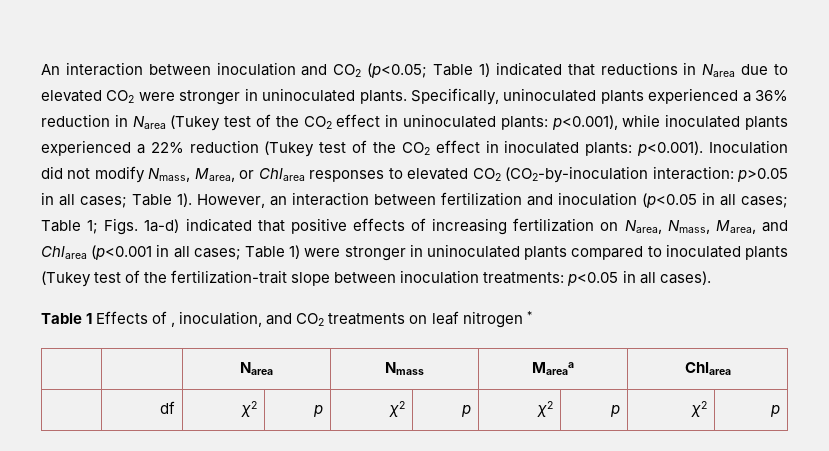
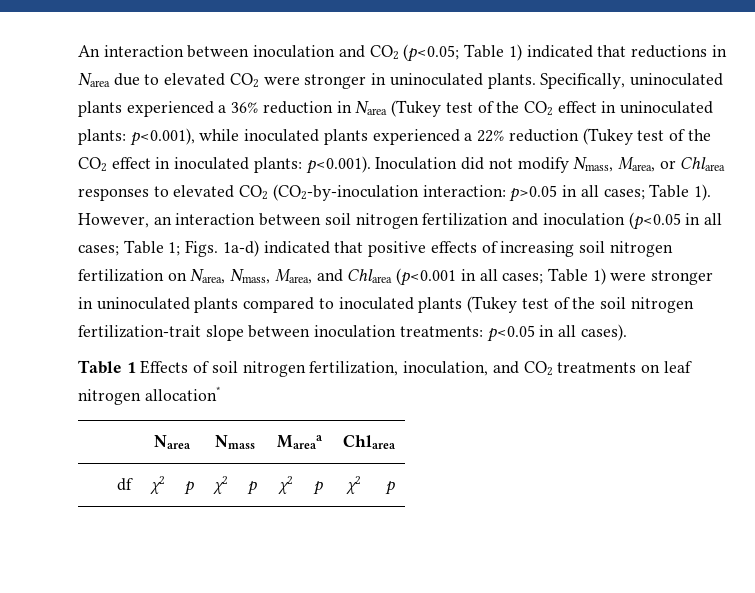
(436, 199) none -> [324,213,419,229] soil nitrogen
(508, 226) none -> [578,241,673,257] soil nitrogen
(168, 277) none -> [599,297,694,313] soil nitrogen
[171,322,176,327] , -> [211,361,399,377] soil nitrogen fertilization,
[526,311,532,319] * -> [144,386,220,401] allocation*

